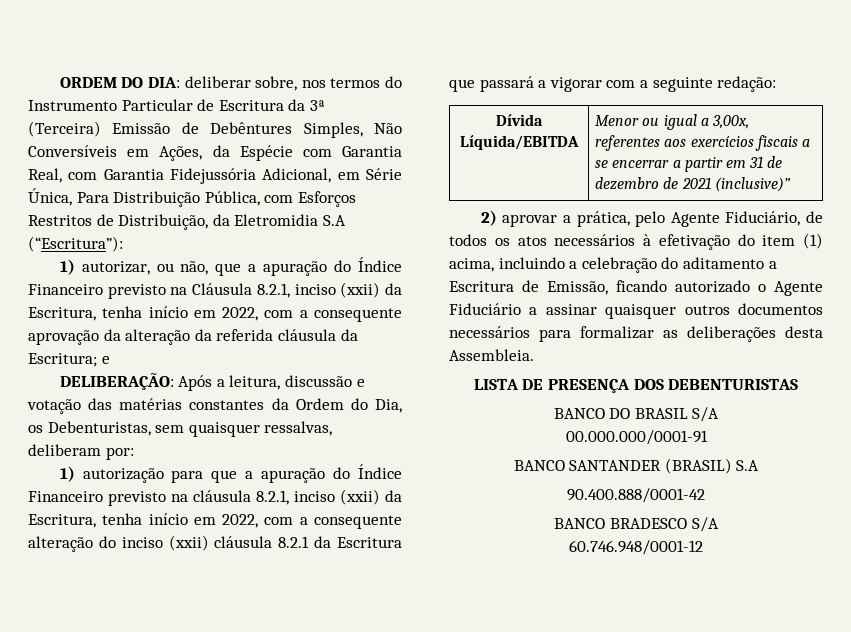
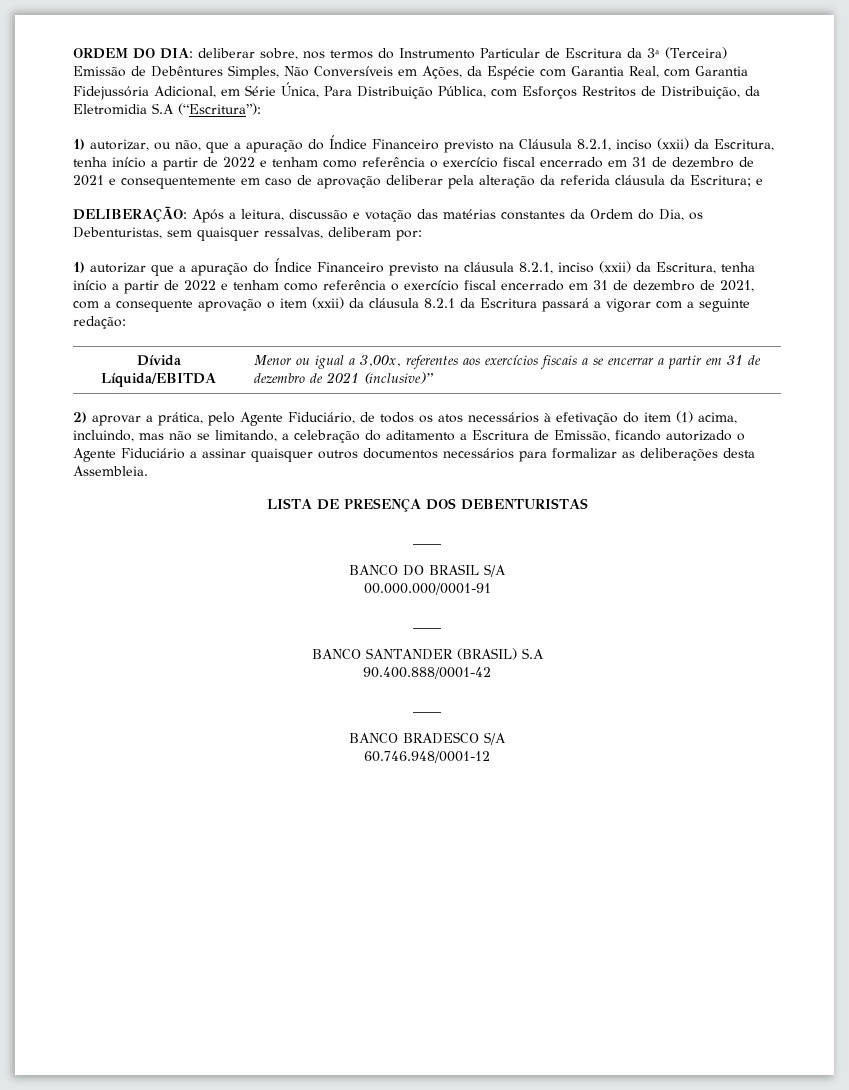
[193,307,402,322] [28,329,121,345] em 2022, com a consequente aprovação da -> [151,157,754,171] [73,175,474,189] a partir de 2022 e tenham como referência o exercício fiscal encerrado em 31 de dezembro de 2021 e consequentemente em caso de aprovação deliberar pela
[82,468,204,483] autorização para -> [90,262,146,273] autorizar
[193,514,402,529] [28,535,209,552] em 2022, com a consequente alteração do inciso (xxii) -> [112,280,754,294] [73,297,364,312] a partir de 2022 e tenham como referência o exercício fiscal encerrado em 31 de dezembro de 2021, com a consequente aprovação o item (xxii) da
[449,79,475,92] que -> (537, 303) none
[498,257,565,269] incluindo -> [73,430,277,442] incluindo, mas não se limitando,
(799, 384) none -> [413,542,441,545] // ____
(708, 437) none -> [413,626,441,629] // ____
(705, 495) none -> [413,710,441,713] // ____

